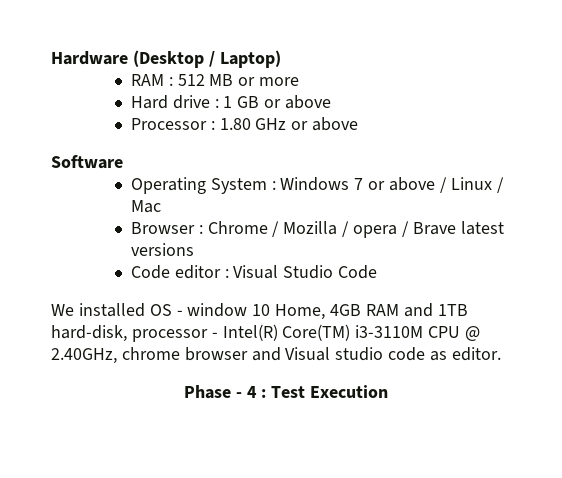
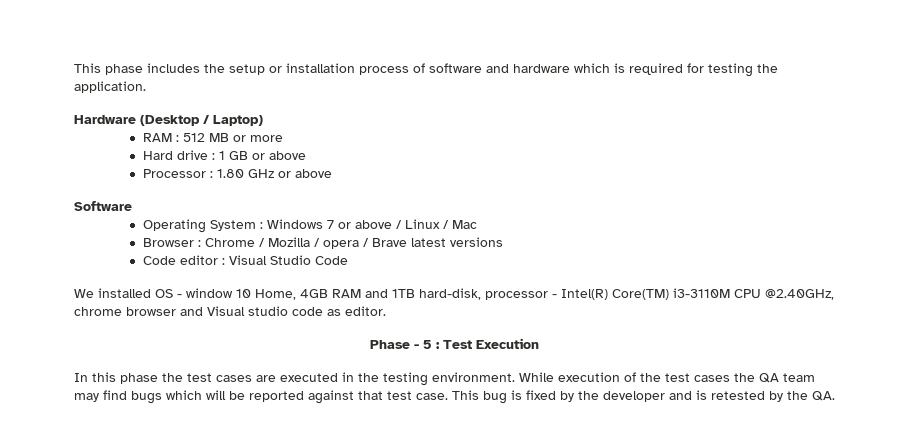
(51, 58) none -> [74,63,778,77] [74,81,146,93] This phase includes the setup or installation process of software and hardware which is required for testing the application. //
[465,326,481,341] [51,348,117,364] @ 2.40GHz, -> [765,289,834,300] @2.40GHz,
[246,386,257,398] 4 -> [423,340,432,349] 5
(389, 391) none -> [74,372,815,386] [74,390,835,404] // In this phase the test cases are executed in the testing environment. While execution of the test cases the QA team may find bugs which will be reported against that test case. This bug is fixed by the developer and is retested by the QA.

